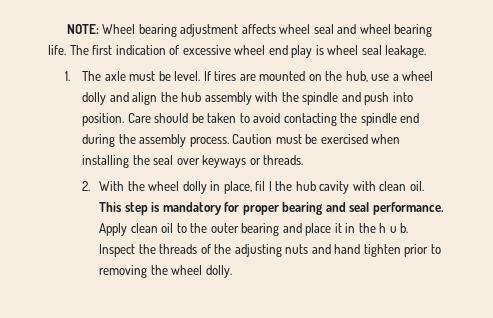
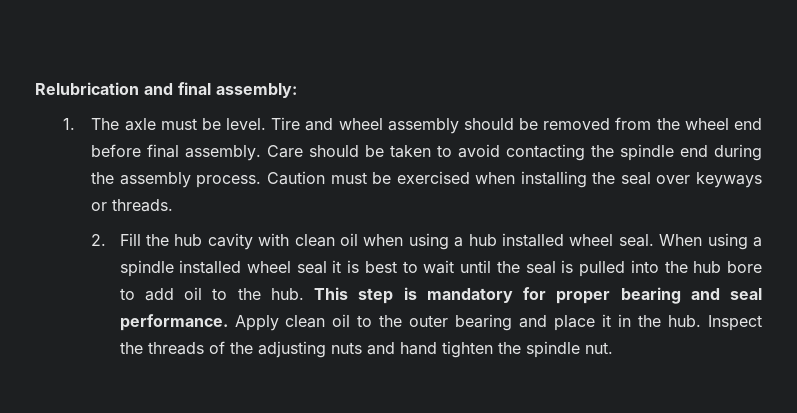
[66,24,433,37] [48,45,427,58] NOTE: Wheel bearing adjustment affects wheel seal and wheel bearing life. The first indication of excessive wheel end play is wheel seal leakage. -> [35,82,297,98] Relubrication and final assembly:
[203,71,434,82] [82,92,413,105] [82,113,125,126] If tires are mounted on the hub, use a wheel dolly and align the hub assembly with the spindle and push into position. -> [271,117,762,134] [91,144,262,161] Tire and wheel assembly should be removed from the wheel end before final assembly.
[99,181,272,194] With the wheel dolly in place, fil l -> [119,233,141,246] Fill
[409,181,424,191] oil. -> [339,233,763,250] [119,260,763,277] [119,287,304,301] oil when using a hub installed wheel seal. When using a spindle installed wheel seal it is best to wait until the seal is pulled into the hub bore to add oil to the hub.
[379,223,409,233] h u b. -> [668,315,702,327] hub.
[404,244,441,257] [99,265,232,278] prior to removing the wheel dolly. -> [497,341,613,358] the spindle nut.

